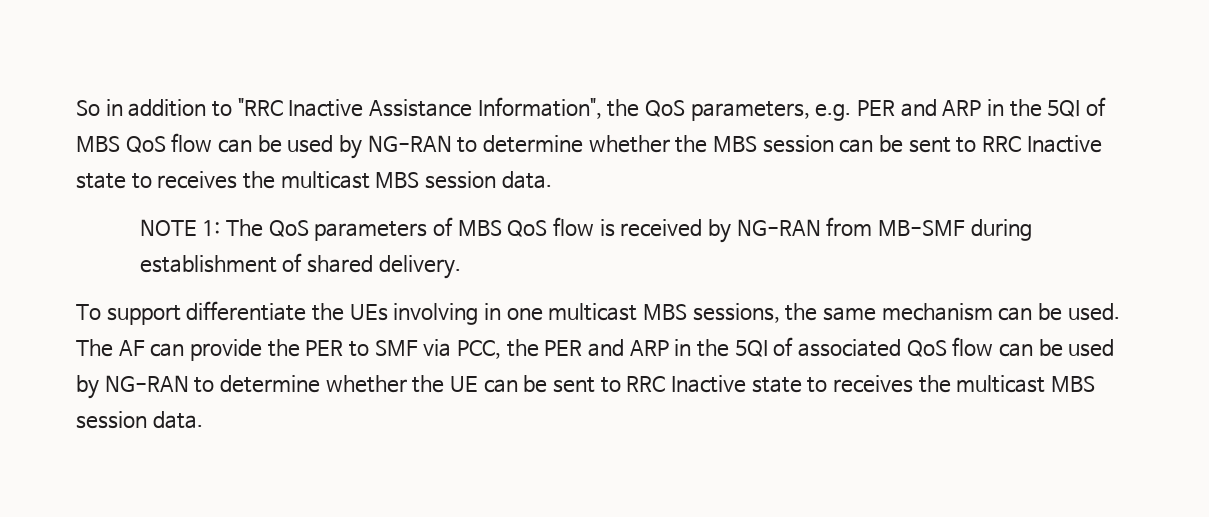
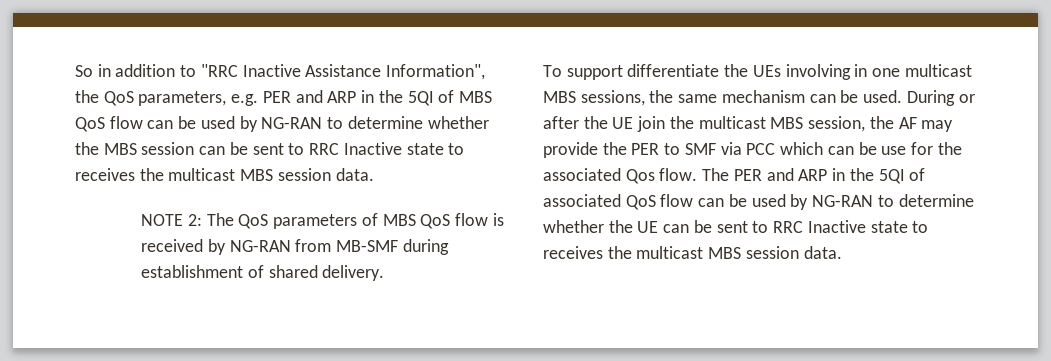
[202,220,221,236] 1: -> [188,214,203,226] 2:
[76,339,185,357] The AF can -> [906,90,975,106] [543,116,954,132] During or after the UE join the multicast MBS session, the AF may
[456,339,539,359] PCC, the -> [746,142,962,155] [543,168,730,184] PCC which can be use for the associated Qos flow. The

